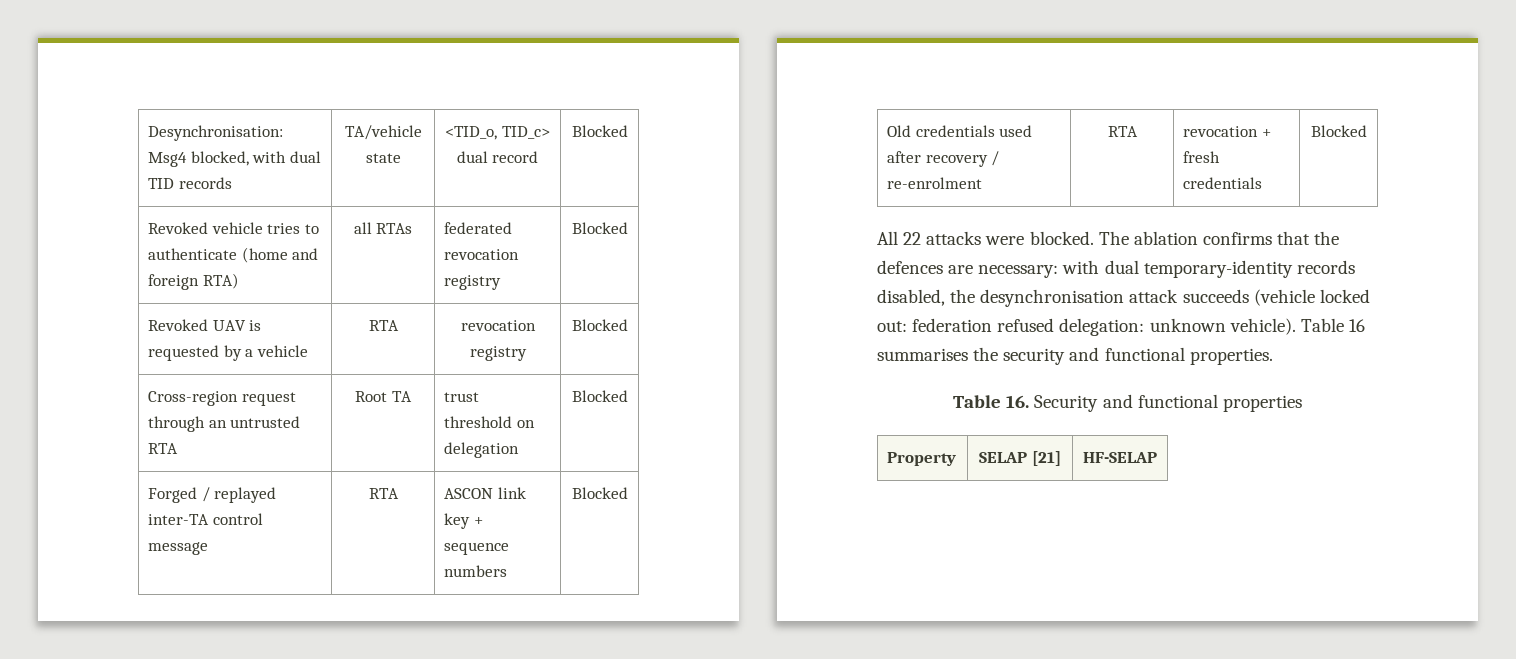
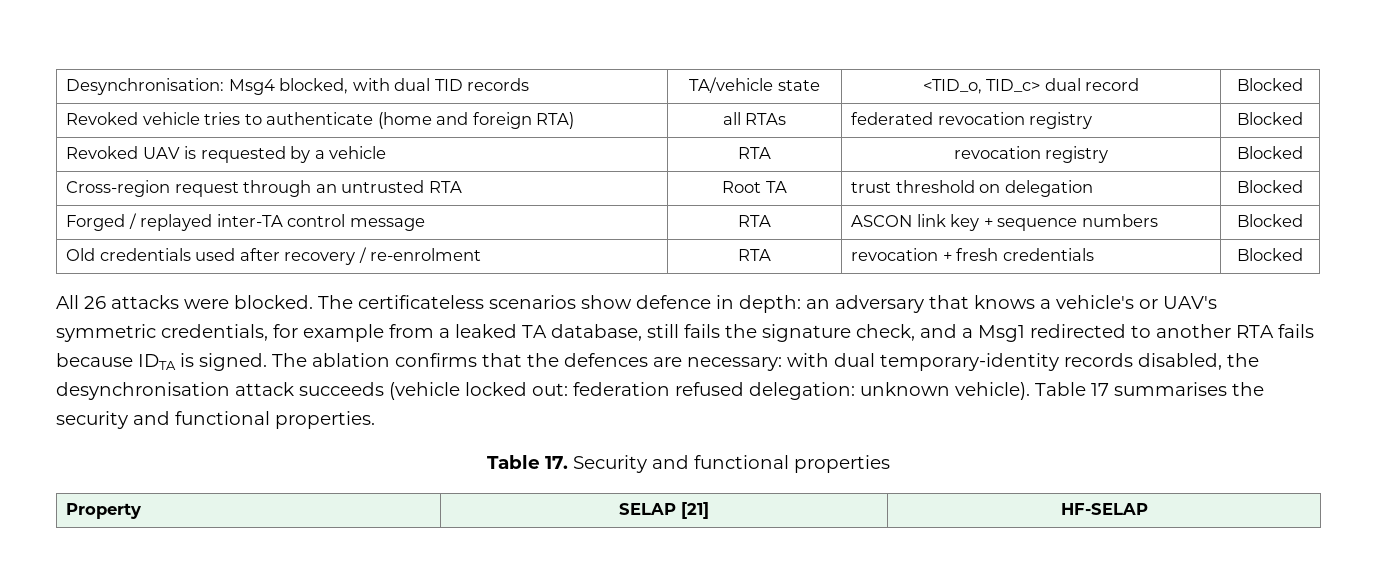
[903,232,922,245] 22 -> [84,296,106,309] 26
(1129, 238) none -> [358,295,1217,313] [56,324,1314,342] [56,353,307,371] certificateless scenarios show defence in depth: an adversary that knows a vehicle's or UAV's symmetric credentials, for example from a leaked TA database, still fails the signature check, and a Msg1 redirected to another RTA fails because IDTA is signed. The
[1348,319,1365,332] 16 -> [1091,383,1109,396] 17
[1006,395,1030,408] 16. -> [545,456,568,469] 17.

